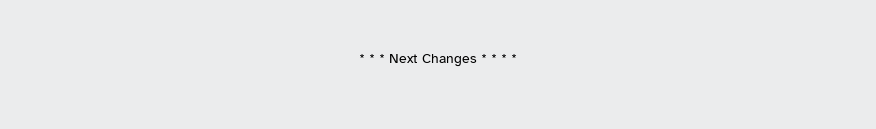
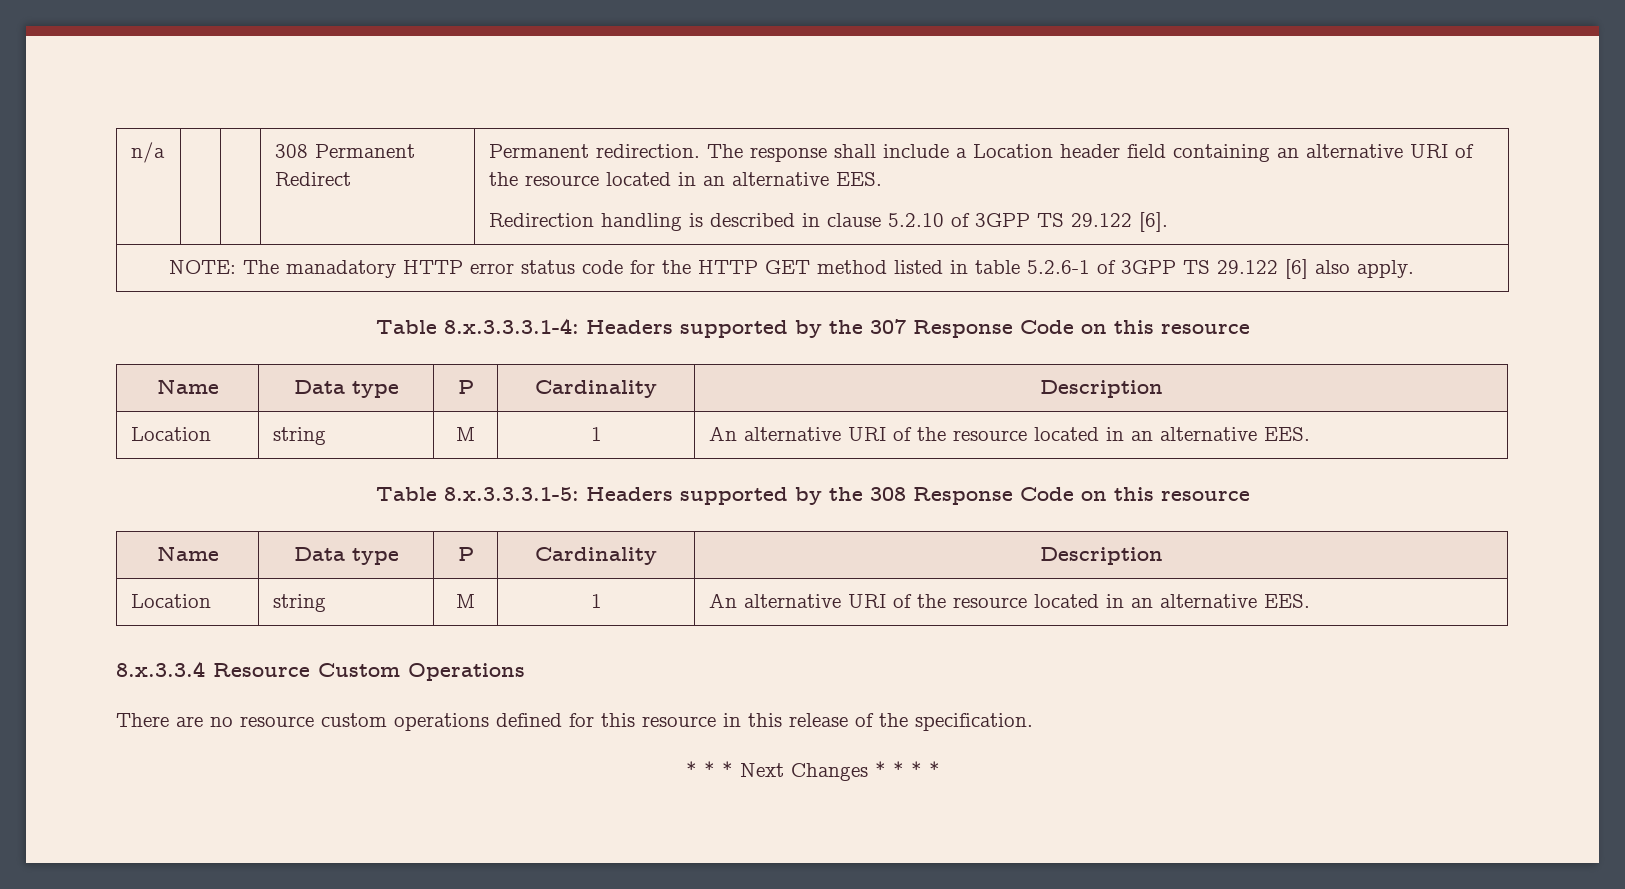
(359, 58) none -> [131,142,166,163] [275,144,416,158] [275,172,352,186] [489,144,1475,162] [489,172,883,186] [489,212,1169,232] [169,259,1415,279] [375,318,1250,338] [156,379,219,394] [293,380,399,398] [457,380,474,394] [535,380,657,398] [1039,380,1163,398] [131,427,212,441] [273,427,327,445] [456,427,475,441] [590,427,602,441] [709,426,1311,441] [375,487,1250,505] [156,546,219,561] [293,547,399,565] [457,547,474,561] [535,547,657,565] [1039,547,1163,565] [131,594,212,608] [273,594,327,612] [456,594,475,608] [590,594,602,608] [709,593,1311,608] [116,661,525,681] [116,713,1033,731] n/a | | | 308 Permanent Redirect | Permanent redirection. The response shall include a Location header field containing an alternative URI of the resource located in an alternative EES. // Redirection handling is described in clause 5.2.10 of 3GPP TS 29.122 [6]. // NOTE: The manadatory HTTP error status code for the HTTP GET method listed in table 5.2.6-1 of 3GPP TS 29.122 [6] also apply. // Table 8.x.3.3.3.1-4: Headers supported by the 307 Response Code on this resource // Name | Data type | P | Cardinality | Description // Location | string | M | 1 | An alternative URI of the resource located in an alternative EES. // Table 8.x.3.3.3.1-5: Headers supported by the 308 Response Code on this resource // Name | Data type | P | Cardinality | Description // Location | string | M | 1 | An alternative URI of the resource located in an alternative EES. // 8.x.3.3.4 Resource Custom Operations // There are no resource custom operations defined for this resource in this release of the specification. //

